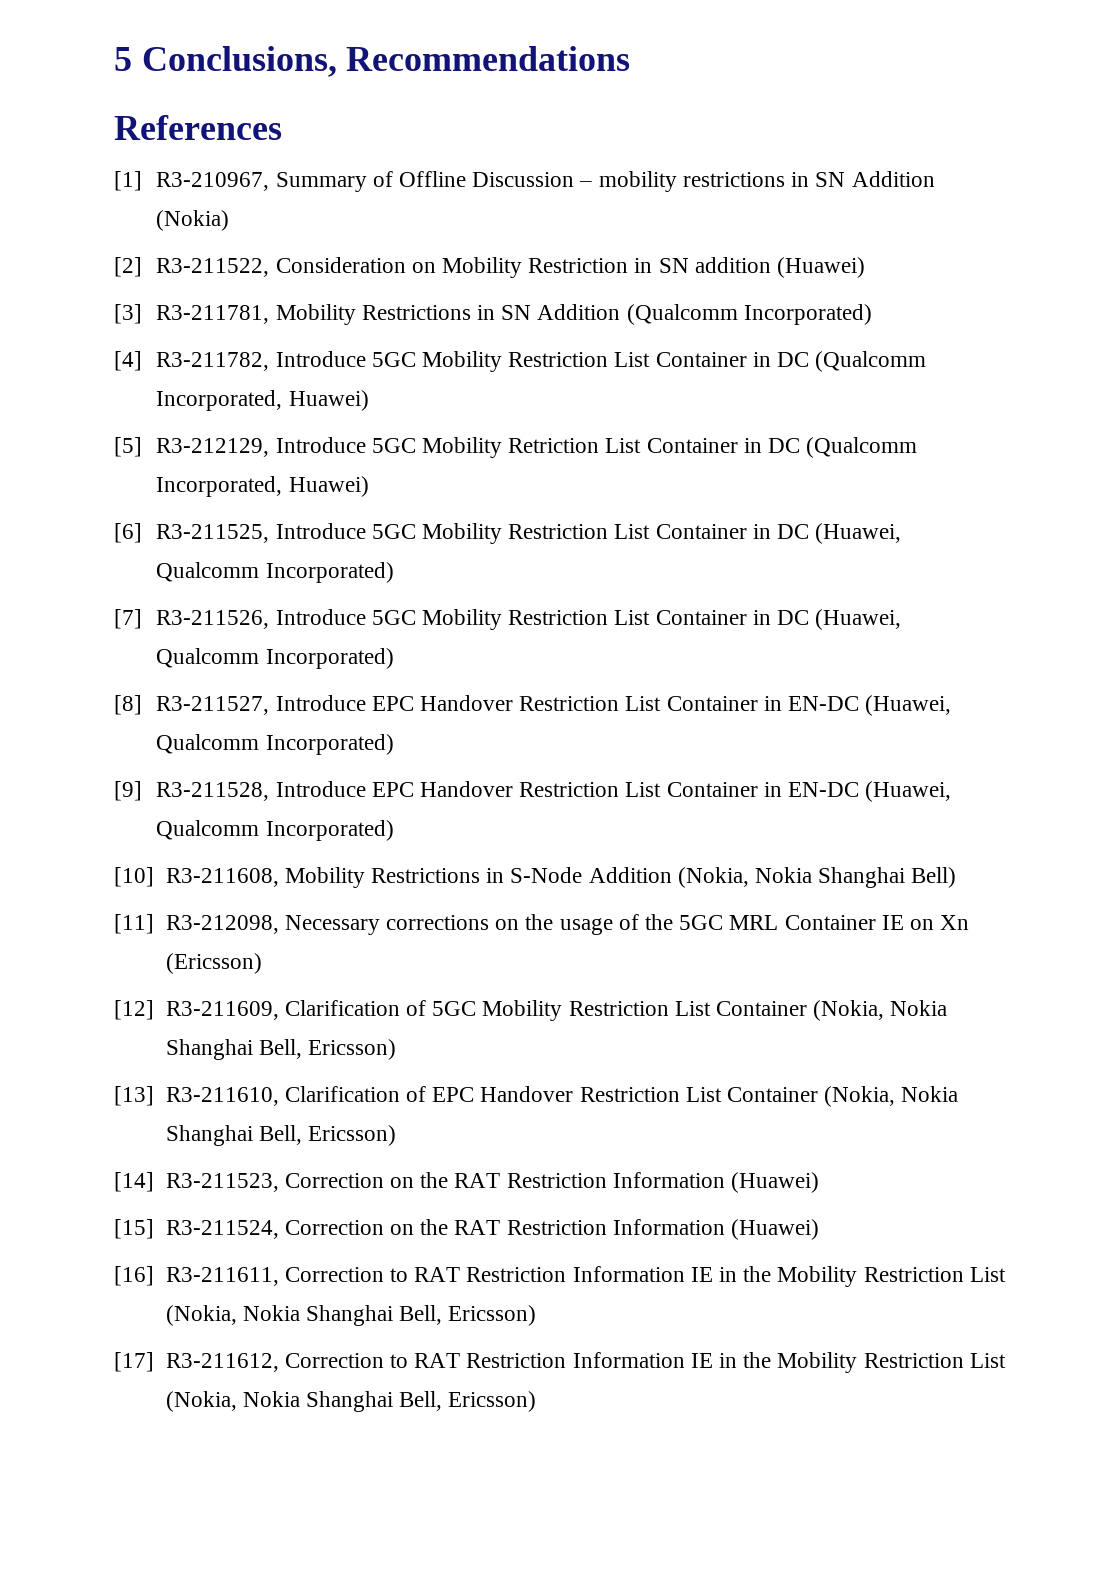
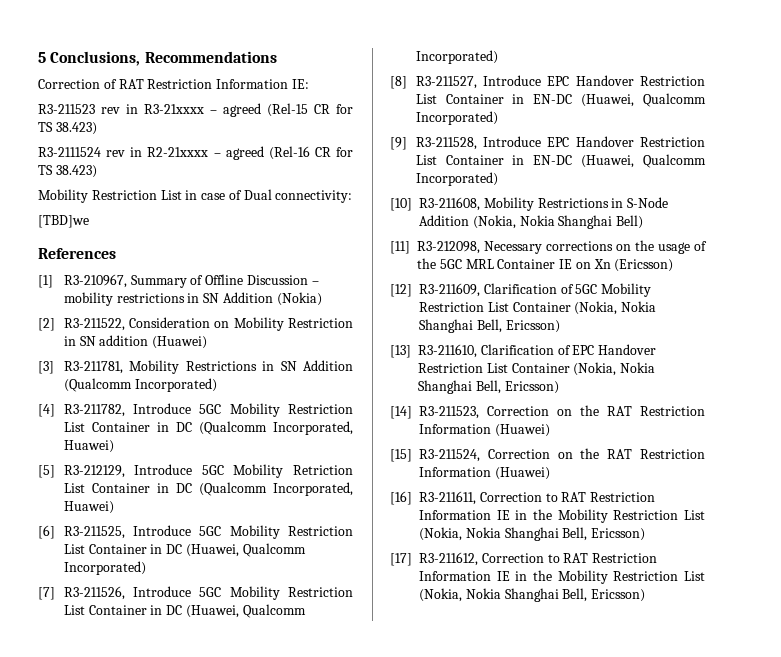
(631, 58) none -> [38,79,309,89] [38,103,353,117] [38,122,97,135] [38,146,353,160] [38,165,97,178] [38,189,353,203] [38,215,89,228] // Correction of RAT Restriction Information IE: // R3-211523 rev in R3-21xxxx – agreed (Rel-15 CR for TS 38.423) // R3-2111524 rev in R2-21xxxx – agreed (Rel-16 CR for TS 38.423) // Mobility Restriction List in case of Dual connectivity: // [TBD]we

